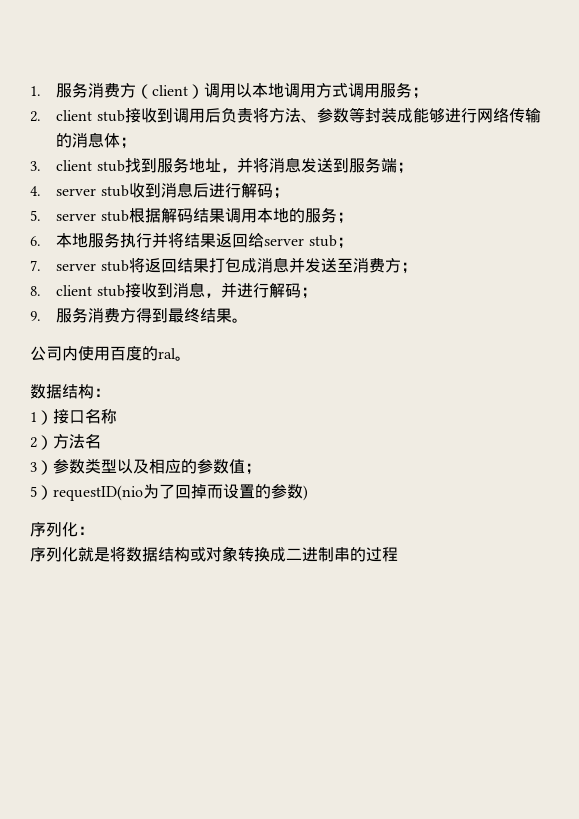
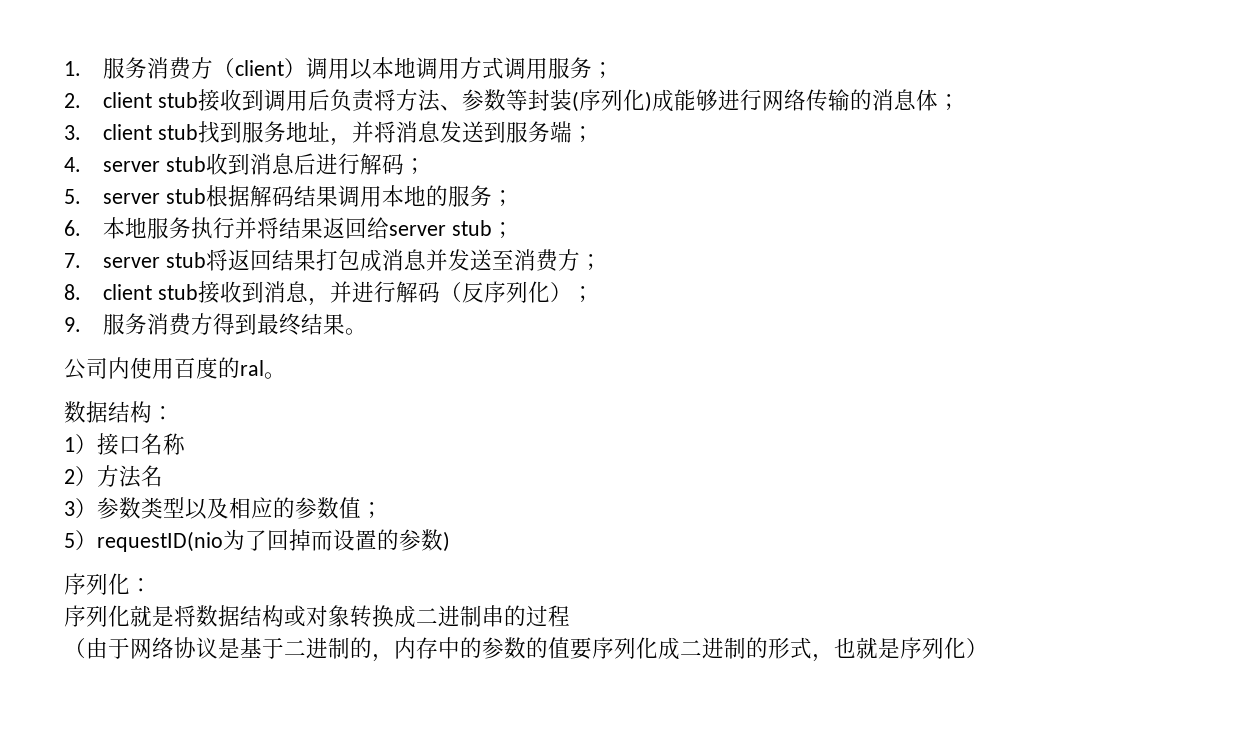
(397, 115) none -> [571,89,652,112] (序列化)
(301, 290) none -> [439,281,572,303] （反序列化）
(398, 554) none -> [64,637,988,662] // （由于网络协议是基于二进制的，内存中的参数的值要序列化成二进制的形式，也就是序列化）

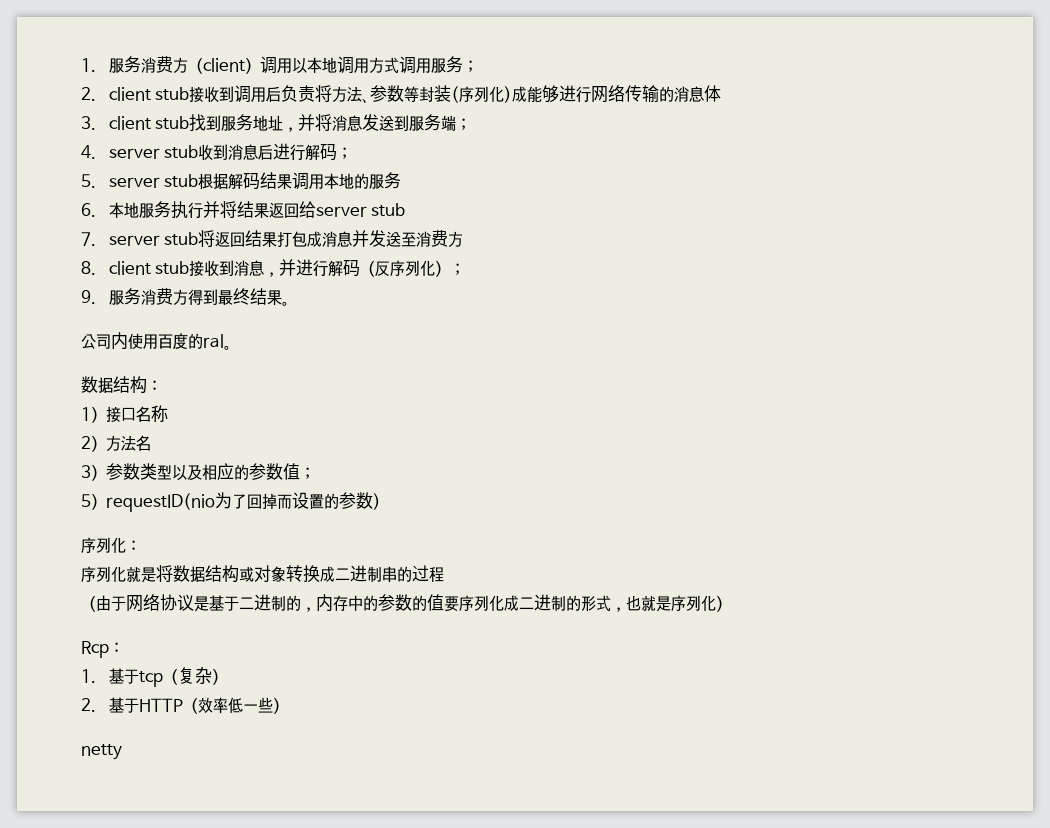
[937,94,960,110] ； -> (722, 93) none
[491,190,514,206] ； -> (402, 180) none
[491,222,514,238] ； -> (406, 210) none
[579,254,602,270] ； -> (464, 239) none
(988, 648) none -> [81,641,124,658] [81,667,227,687] [81,697,288,714] [81,744,122,760] // Rcp： // 1.基于tcp（复杂） // 2.基于HTTP（效率低一些） // netty

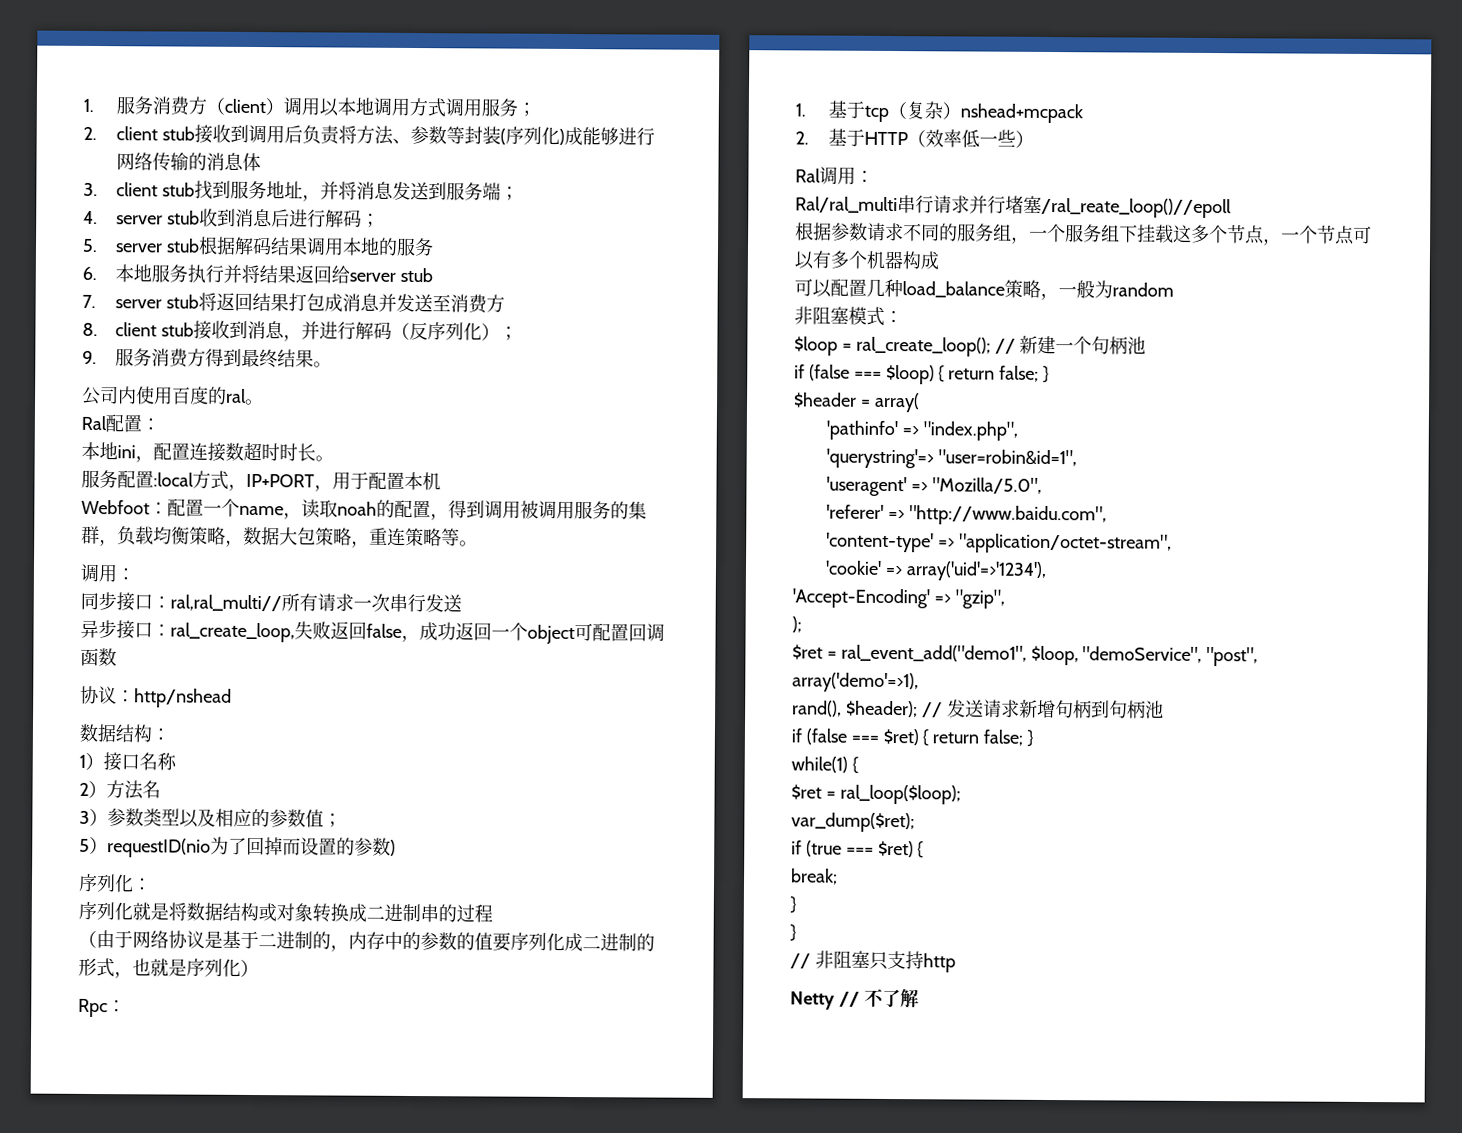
(232, 347) none -> [81,414,160,433] [81,441,334,463] [81,469,441,492] [81,498,647,521] [81,525,478,548] [80,563,135,583] [80,592,462,613] [80,619,665,645] [80,647,117,667] [80,685,232,708] // Ral配置： // 本地ini，配置连接数超时时长。 // 服务配置:local方式，IP+PORT，用于配置本机 // Webfoot：配置一个name，读取noah的配置，得到调用被调用服务的集群，负载均衡策略，数据大包策略，重连策略等。 // 调用： // 同步接口：ral,ral_multi//所有请求一次串行发送 // 异步接口：ral_create_loop,失败返回false，成功返回一个object可配置回调函数 // 协议：http/nshead
[81,641,109,658] Rcp -> [78,998,108,1018] Rpc
(227, 676) none -> [959,103,1083,124] nshead+mcpack
[81,744,122,760] netty -> [795,166,874,185] [795,195,1232,219] [795,222,1372,246] [794,250,939,270] [794,278,1174,301] [794,306,903,326] [794,335,1147,357] [794,364,1051,385] [794,392,920,413] [825,420,1018,441] [825,448,1077,469] [825,476,1042,497] [825,504,1107,526] [825,532,1172,554] [824,560,1047,581] [792,588,1005,609] [792,616,802,633] [792,644,1259,667] [792,672,919,693] [792,699,1164,719] [791,728,1035,747] [791,756,859,774] [791,784,961,805] [791,812,915,833] [791,840,925,859] [791,868,838,885] [790,896,797,914] [790,924,797,942] [790,950,956,973] [790,988,919,1010] Ral调用： // Ral/ral_multi串行请求并行堵塞/ral_reate_loop()//epoll // 根据参数请求不同的服务组，一个服务组下挂载这多个节点，一个节点可以有多个机器构成 // 可以配置几种load_balance策略，一般为random // 非阻塞模式： // $loop = ral_create_loop(); // 新建一个句柄池 // if (false === $loop) { return false; } // $header = array( // 'pathinfo' => "index.php", // 'querystring'=> "user=robin&id=1", // 'useragent' => "Mozilla/5.0", // 'referer' => "http://www.baidu.com", // 'content-type' => "application/octet-stream", // 'cookie' => array('uid'=>'1234'), // 'Accept-Encoding' => "gzip", // ); // $ret = ral_event_add("demo1", $loop, "demoService", "post", array('demo'=>1), // rand(), $header); // 发送请求新增句柄到句柄池 // if (false === $ret) { return false; } // while(1) { // $ret = ral_loop($loop); // var_dump($ret); // if (true === $ret) { // break; // } // } // // 非阻塞只支持http // Netty // 不了解

